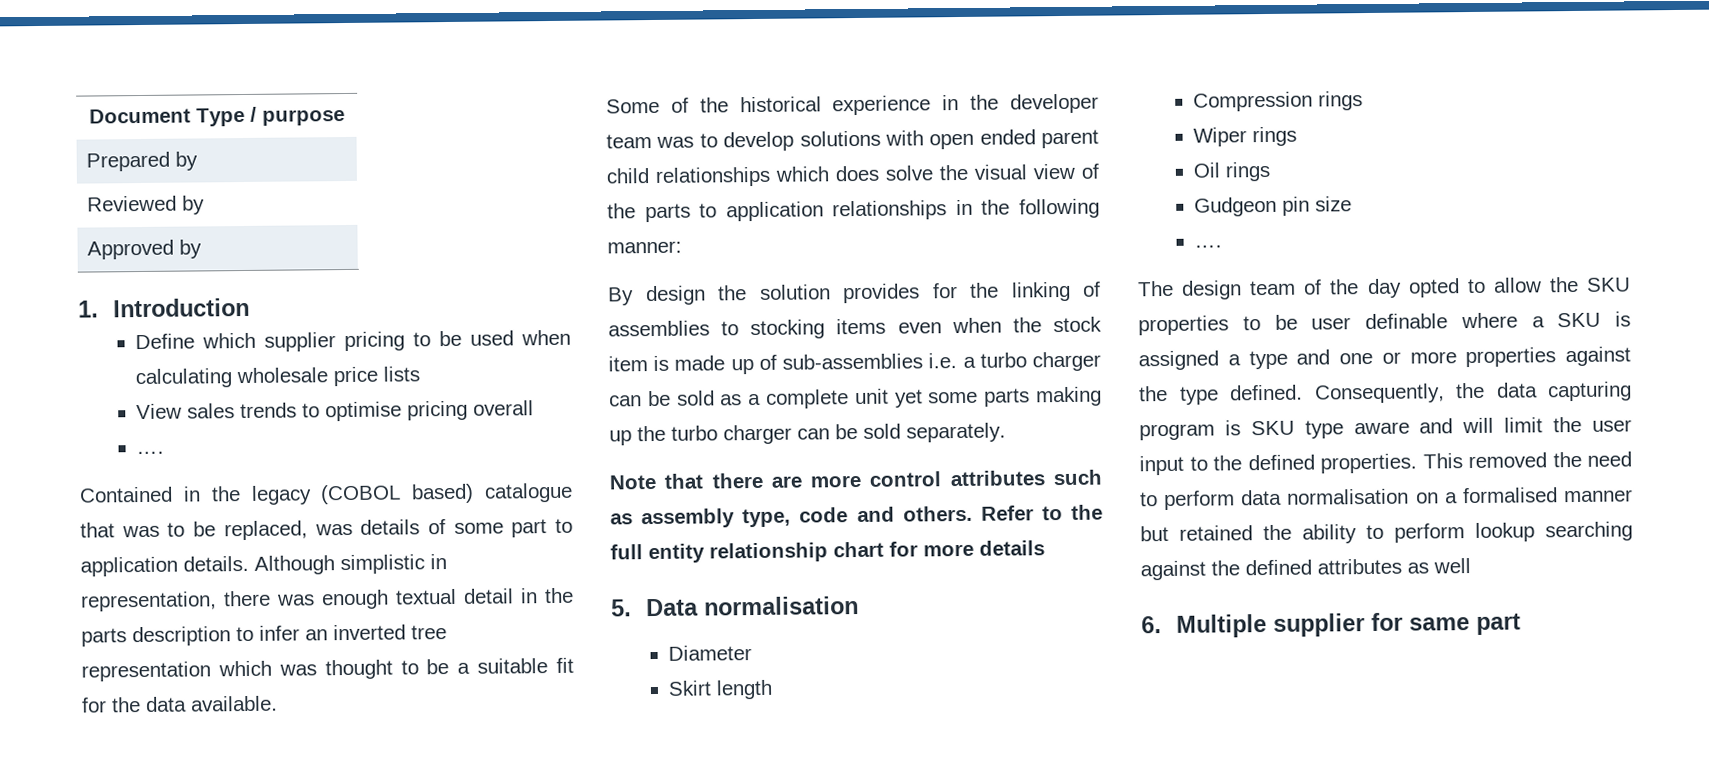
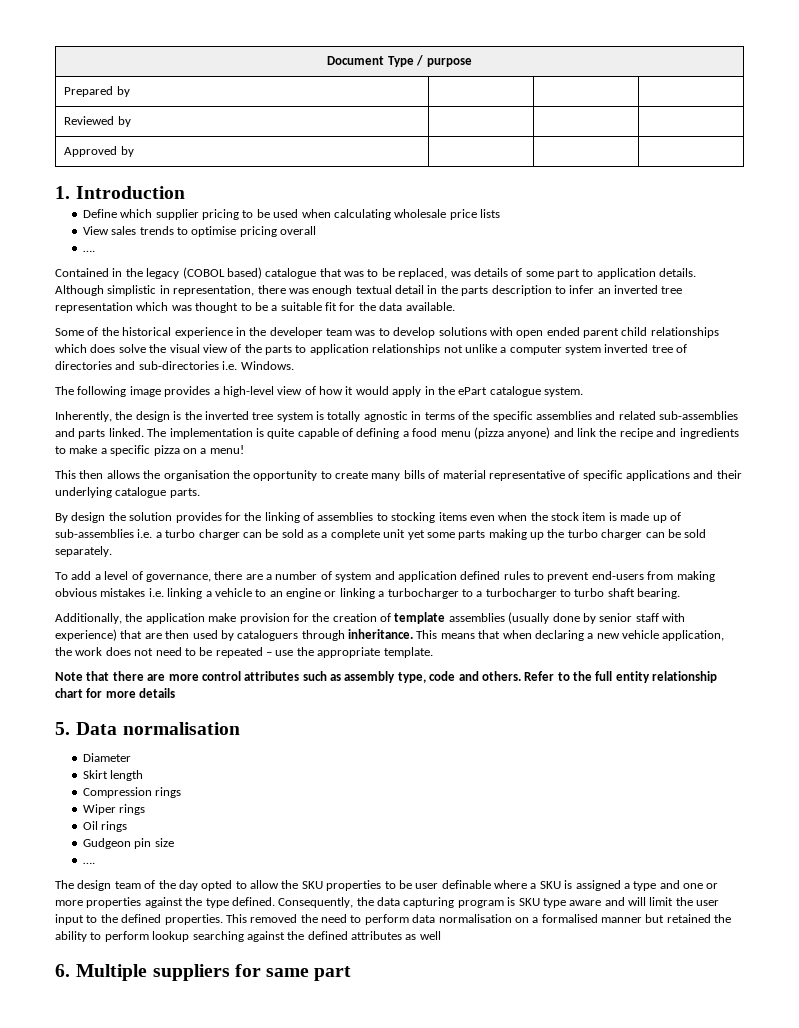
[955,198,1100,219] [607,240,682,254] in the following manner: -> [443,344,688,355] [55,361,294,370] [55,386,583,397] [55,411,739,422] [55,427,739,439] [55,445,244,456] [55,470,742,481] [55,487,200,498] not unlike a computer system inverted tree of directories and sub-directories i.e. Windows. // The following image provides a high-level view of how it would apply in the ePart catalogue system. // Inherently, the design is the inverted tree system is totally agnostic in terms of the specific assemblies and related sub-assemblies and parts linked. The implementation is quite capable of defining a food menu (pizza anyone) and link the recipe and ingredients to make a specific pizza on a menu! // This then allows the organisation the opportunity to create many bills of material representative of specific applications and their underlying catalogue parts.
(1006, 432) none -> [55,571,715,582] [55,588,681,599] [55,612,685,624] [55,629,725,641] [55,647,433,658] // To add a level of governance, there are a number of system and application defined rules to prevent end-users from making obvious mistakes i.e. linking a vehicle to an engine or linking a turbocharger to a turbocharger to turbo shaft bearing. // Additionally, the application make provision for the creation of template assemblies (usually done by senior staff with experience) that are then used by cataloguers through inheritance. This means that when declaring a new vehicle application, the work does not need to be repeated – use the appropriate template.
[1272,613,1365,637] supplier -> [152,964,230,981] suppliers

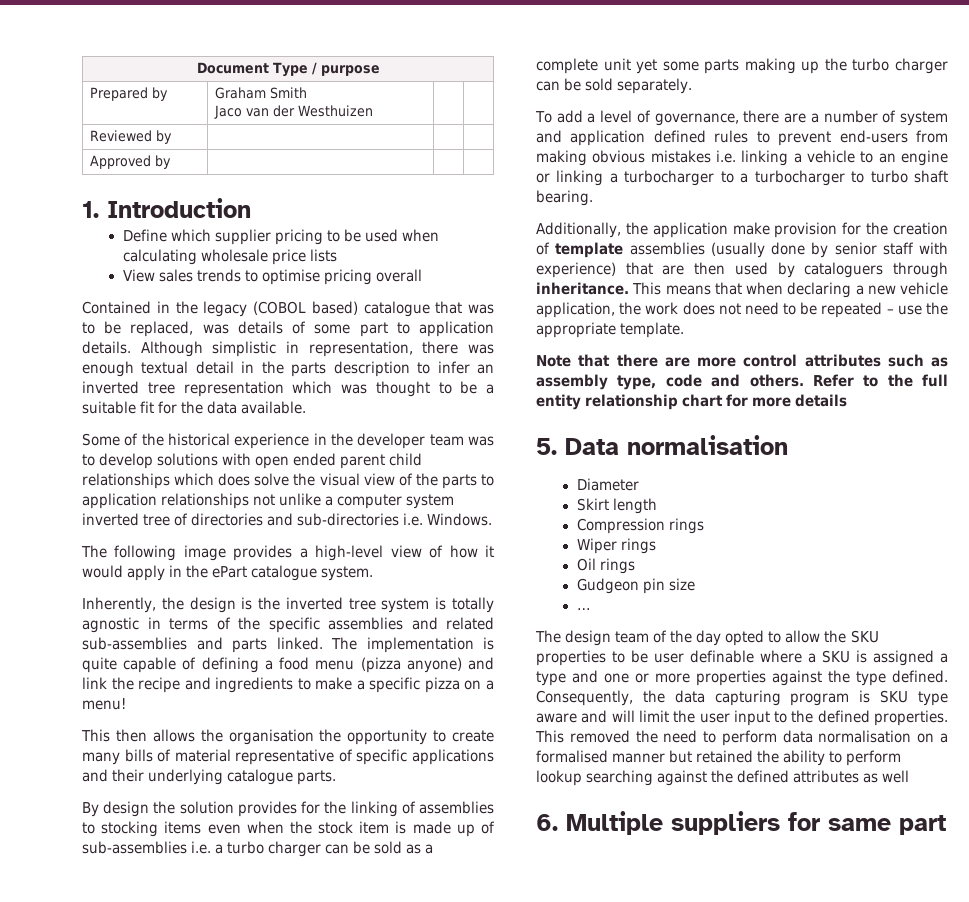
(130, 91) none -> [214,87,307,99] [213,105,373,119] Graham Smith // Jaco van der Westhuizen
[82,250,95,252] // …. -> (422, 275) none
[82,862,95,864] …. -> [576,608,591,610] …

